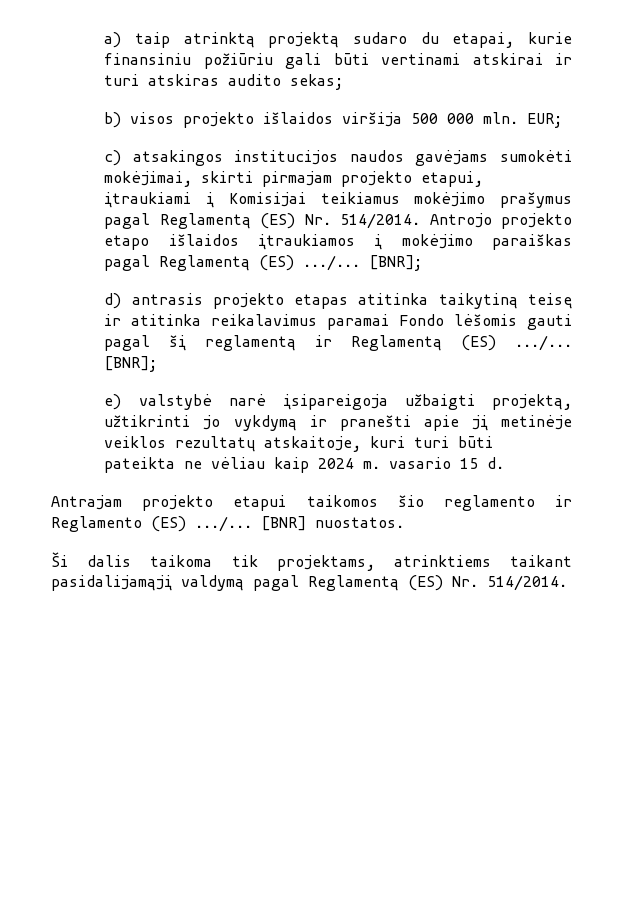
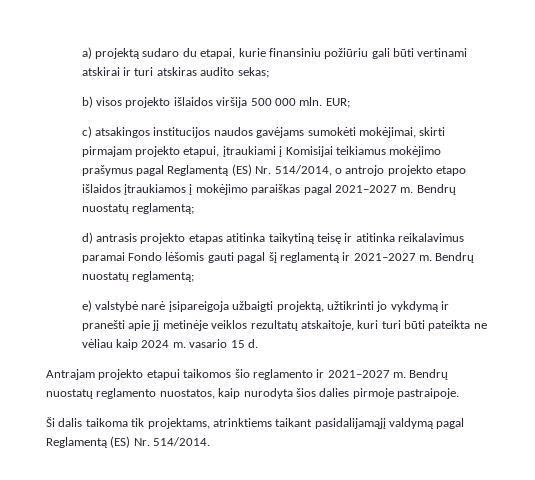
[135,32,255,48] taip atrinktą -> (92, 53) none
[340,213,492,229] 514/2014. Antrojo -> [274,165,385,176] 514/2014, o antrojo
[159,255,423,271] Reglamentą (ES) .../... [BNR]; -> [334,184,456,195] [81,203,195,214] 2021–2027 m. Bendrų nuostatų reglamentą;
[351,335,572,351] [104,356,158,372] Reglamentą (ES) .../... [BNR]; -> [353,252,475,263] [81,271,195,282] 2021–2027 m. Bendrų nuostatų reglamentą;
[51,516,404,532] Reglamento (ES) .../... [BNR] nuostatos. -> [327,369,449,380] [46,388,459,399] 2021–2027 m. Bendrų nuostatų reglamento nuostatos, kaip nurodyta šios dalies pirmoje pastraipoje.

